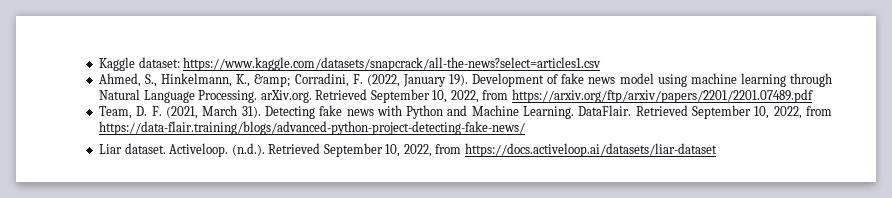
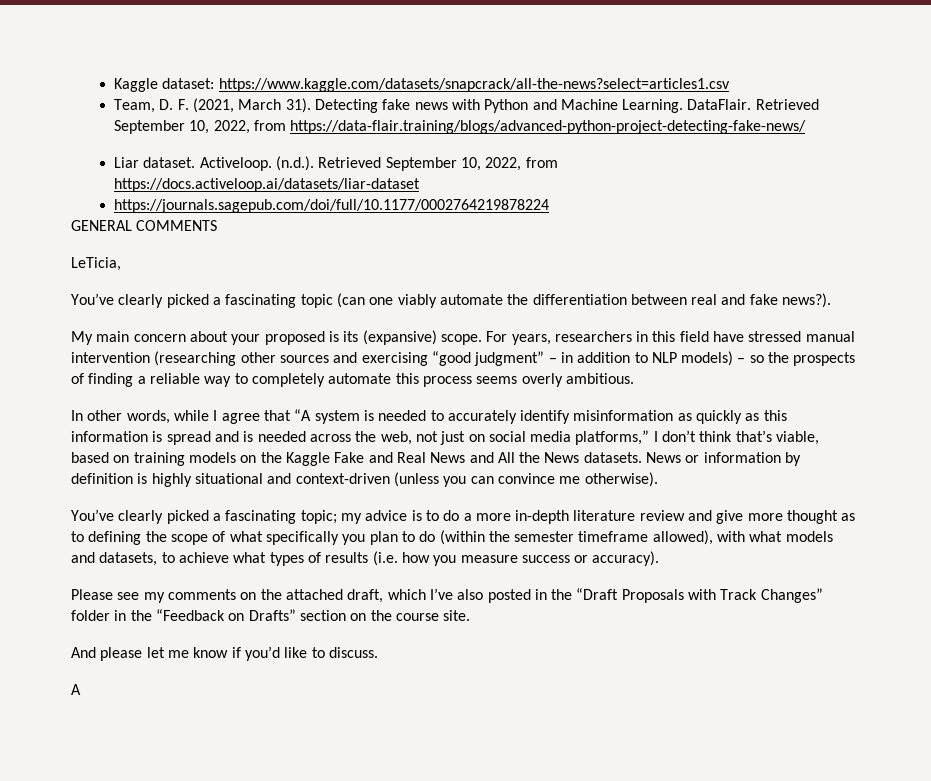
[98,73,832,87] [98,89,813,103] // Ahmed, S., Hinkelmann, K., &amp; Corradini, F. (2022, January 19). Development of fake news model using machine learning through Natural Language Processing. arXiv.org. Retrieved September 10, 2022, from https://arxiv.org/ftp/arxiv/papers/2201/2201.07489.pdf -> (730, 85) none
(717, 150) none -> [113,199,549,213] [71,220,218,231] [71,257,121,271] [71,293,832,308] [71,330,855,345] [71,351,856,366] [71,373,634,387] [71,409,787,424] [71,430,820,445] [71,452,802,466] [71,472,658,487] [71,509,856,524] [71,530,833,545] [71,551,660,566] [71,588,823,603] [71,609,471,621] [71,646,378,661] [71,684,81,695] // https://journals.sagepub.com/doi/full/10.1177/0002764219878224 // GENERAL COMMENTS // LeTicia, // You’ve clearly picked a fascinating topic (can one viably automate the differentiation between real and fake news?). // My main concern about your proposed is its (expansive) scope. For years, researchers in this field have stressed manual intervention (researching other sources and exercising “good judgment” – in addition to NLP models) – so the prospects of finding a reliable way to completely automate this process seems overly ambitious. // In other words, while I agree that “A system is needed to accurately identify misinformation as quickly as this information is spread and is needed across the web, not just on social media platforms,” I don’t think that’s viable, based on training models on the Kaggle Fake and Real News and All the News datasets. News or information by definition is highly situational and context-driven (unless you can convince me otherwise). // You’ve clearly picked a fascinating topic; my advice is to do a more in-depth literature review and give more thought as to defining the scope of what specifically you plan to do (within the semester timeframe allowed), with what models and datasets, to achieve what types of results (i.e. how you measure success or accuracy). // Please see my comments on the attached draft, which I’ve also posted in the “Draft Proposals with Track Changes” folder in the “Feedback on Drafts” section on the course site. // And please let me know if you’d like to discuss. // A

